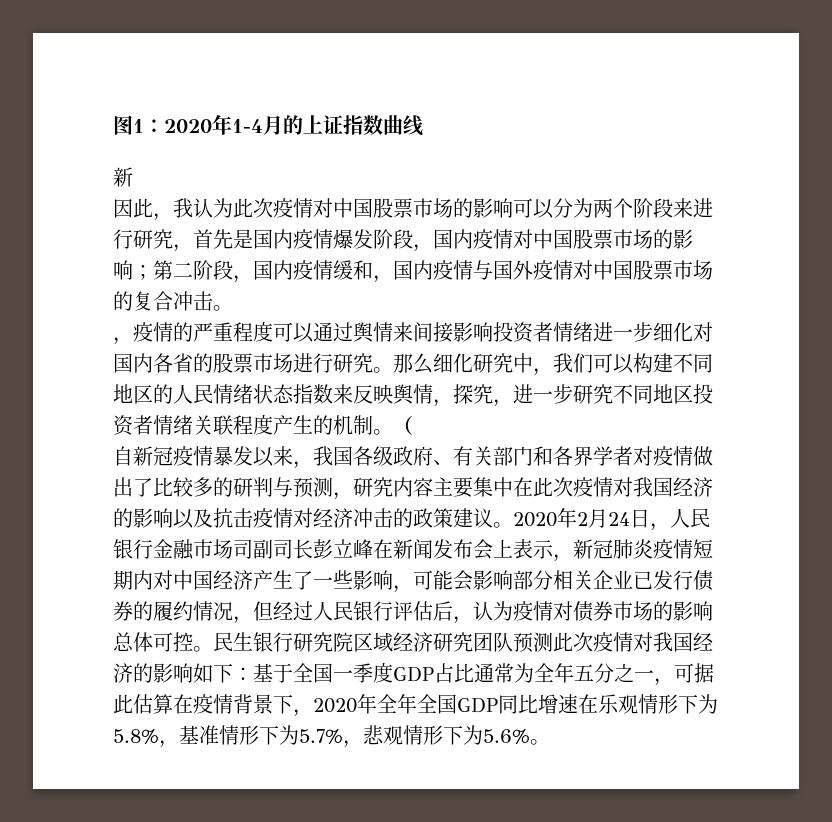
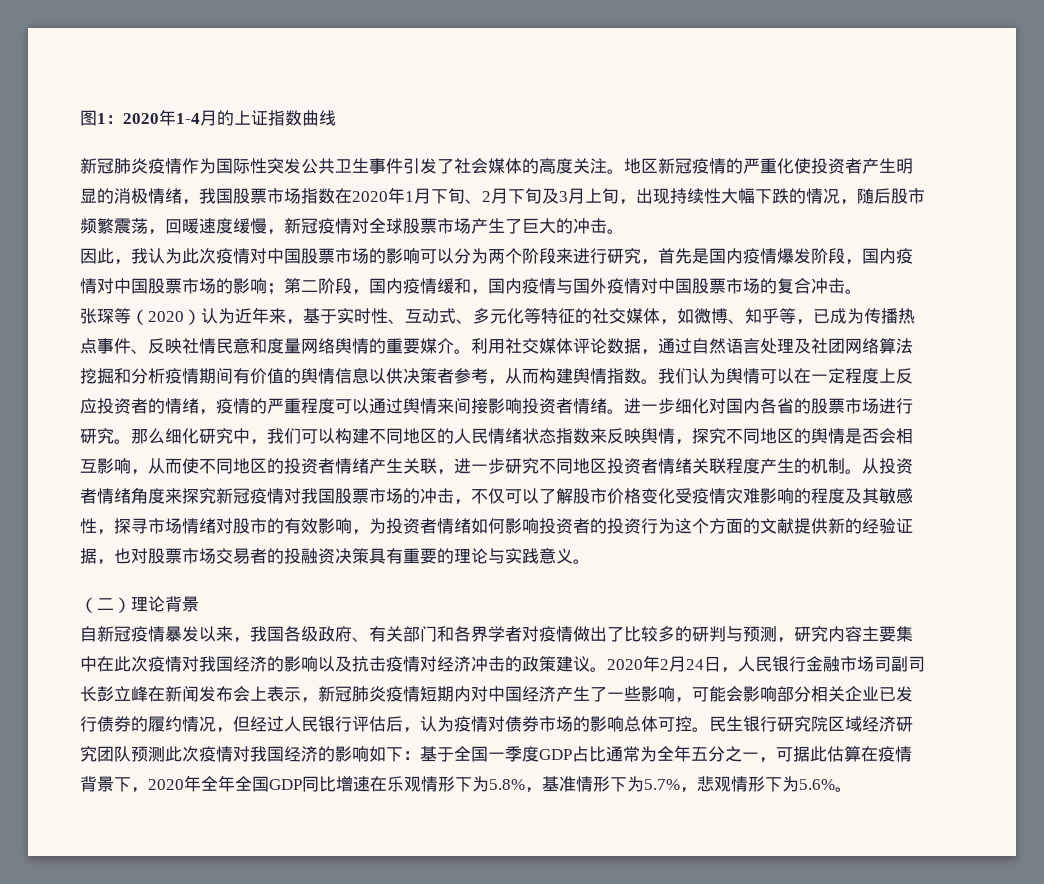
(133, 177) none -> [97,158,913,174] [80,187,925,205] [80,218,624,235] 冠肺炎疫情作为国际性突发公共卫生事件引发了社会媒体的高度关注。地区新冠疫情的严重化使投资者产生明显的消极情绪，我国股票市场指数在2020年1月下旬、2月下旬及3月上旬，出现持续性大幅下跌的情况，随后股市频繁震荡，回暖速度缓慢，新冠疫情对全球股票市场产生了巨大的冲击。
(233, 308) none -> [80,307,915,325] [80,338,913,355] [80,368,913,385] [80,398,199,414] 张琛等（2020）认为近年来，基于实时性、互动式、多元化等特征的社交媒体，如微博、知乎等，已成为传播热点事件、反映社情民意和度量网络舆情的重要媒介。利用社交媒体评论数据，通过自然语言处理及社团网络算法挖掘和分析疫情期间有价值的舆情信息以供决策者参考，从而构建舆情指数。我们认为舆情可以在一定程度上反应投资者的情绪
(593, 332) none -> [607,409,624,414] 。
(493, 394) none -> [726,428,913,444] [80,458,437,475] 不同地区的舆情是否会相互影响，从而使不同地区的投资者情绪产生关联
[393,416,413,435] （ -> [862,458,913,474] [80,487,913,505] [80,518,913,535] [80,548,590,565] [80,596,199,613] 从投资者情绪角度来探究新冠疫情对我国股票市场的冲击，不仅可以了解股市价格变化受疫情灾难影响的程度及其敏感性，探寻市场情绪对股市的有效影响，为投资者情绪如何影响投资者的投资行为这个方面的文献提供新的经验证据，也对股票市场交易者的投融资决策具有重要的理论与实践意义。 // （二）理论背景

